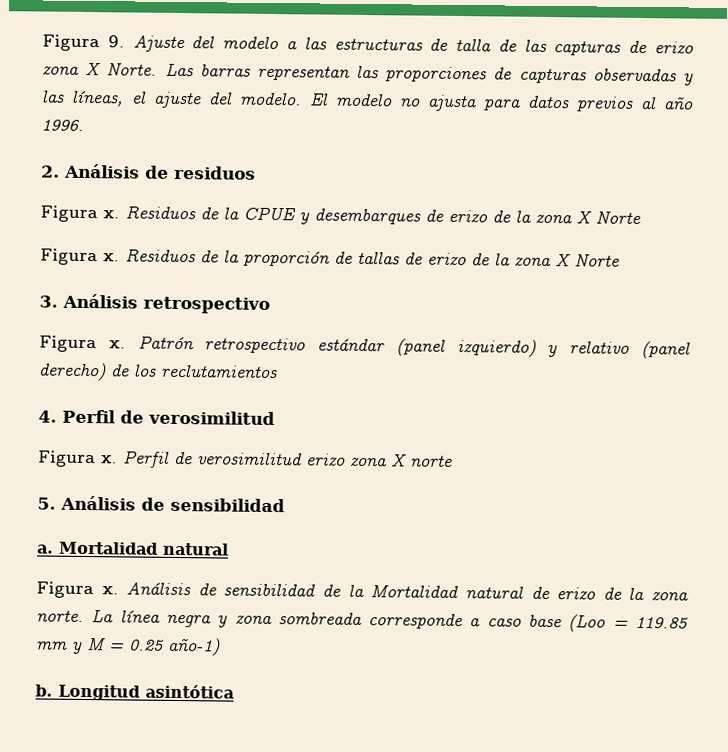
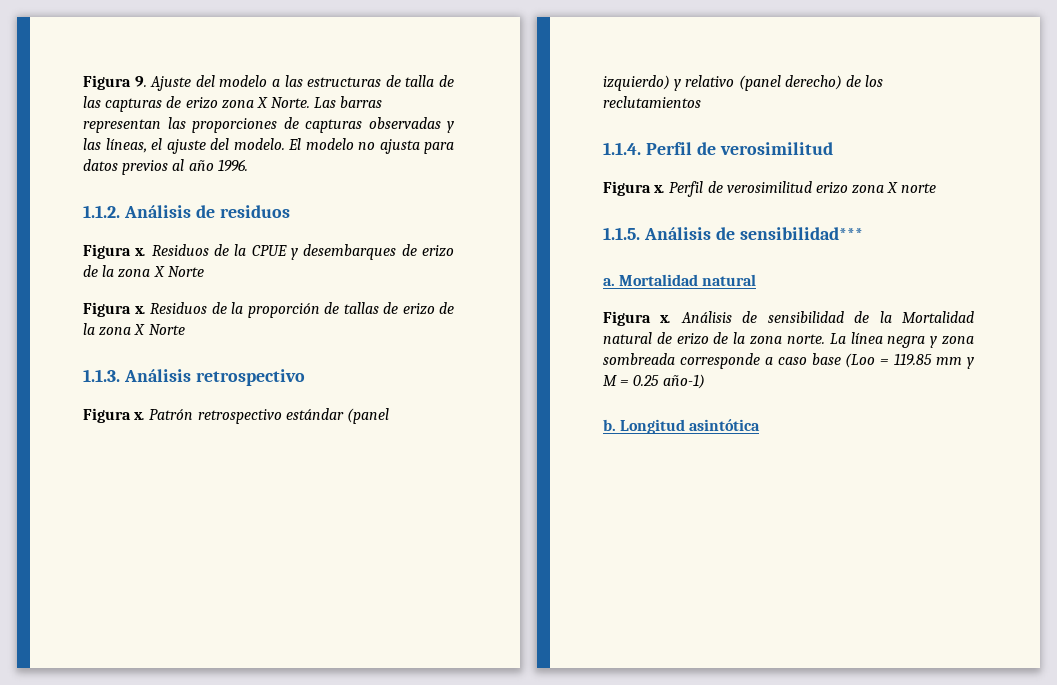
[41,165,60,178] 2. -> [83,205,120,218] 1.1.2.
[39,295,58,308] 3. -> [83,369,120,382] 1.1.3.
[38,410,57,423] 4. -> [603,142,641,155] 1.1.4.
[37,495,285,513] 5. Análisis de sensibilidad -> [603,227,863,240] 1.1.5. Análisis de sensibilidad***

